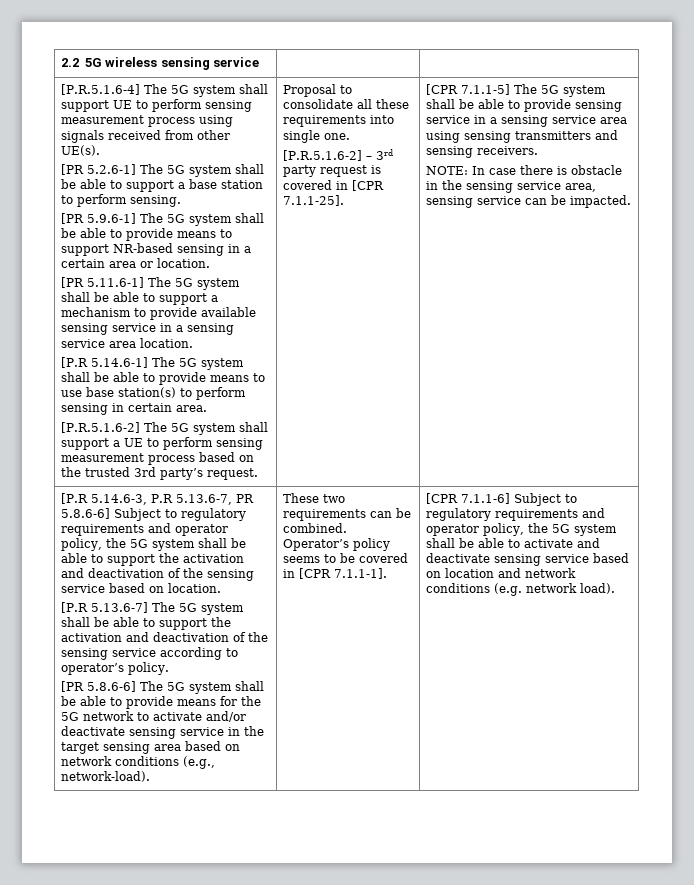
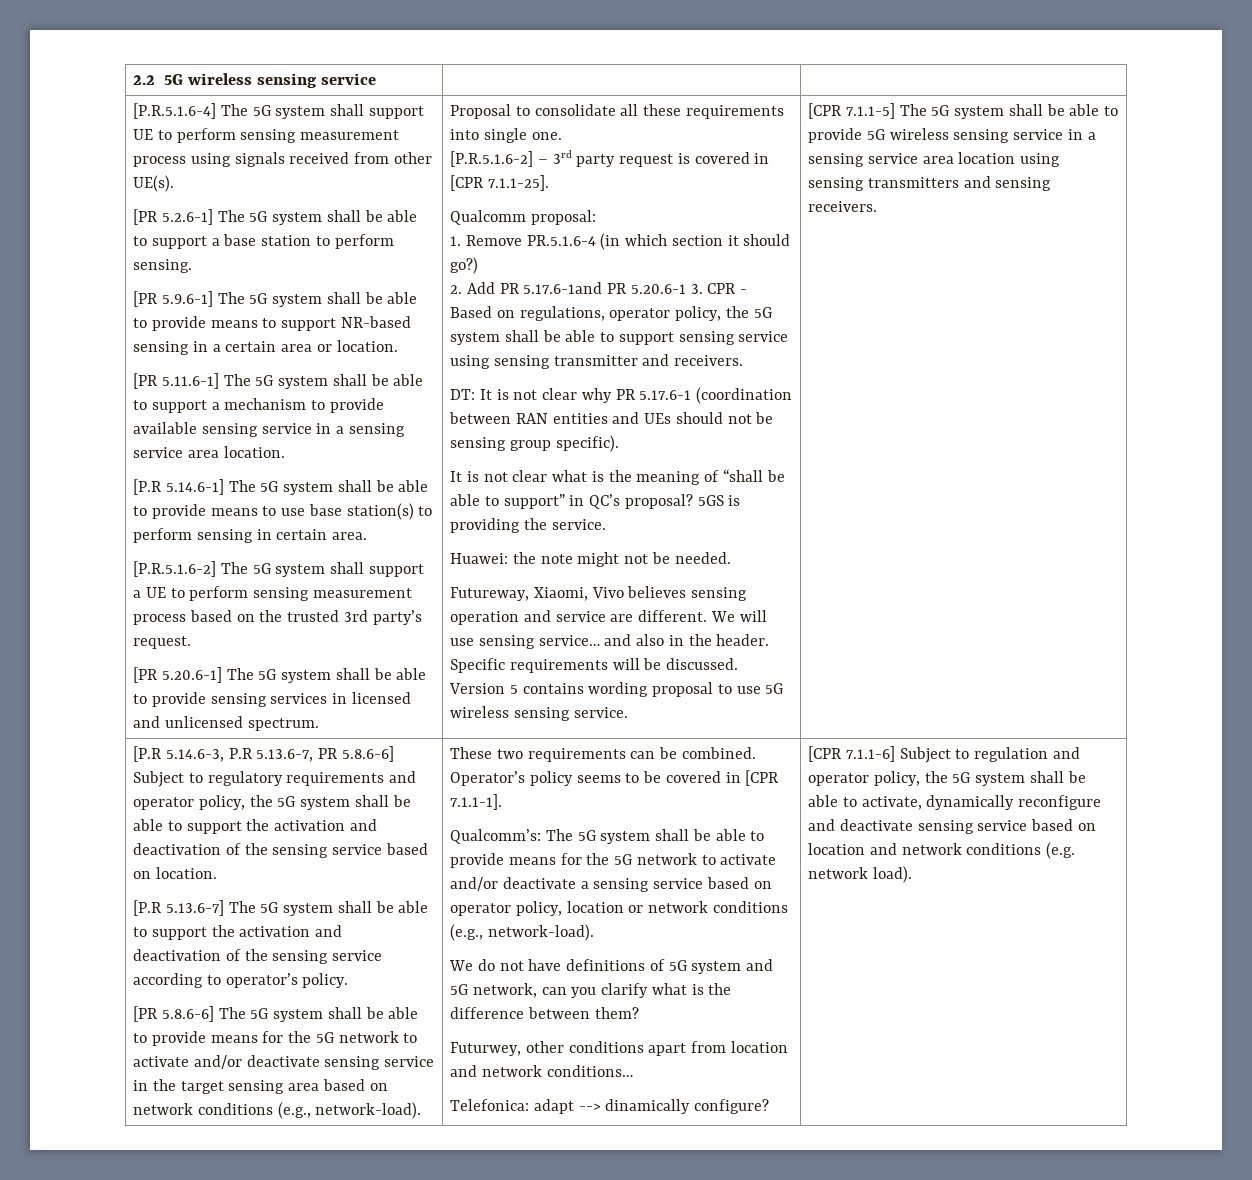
(258, 474) none -> [133,667,427,683] [133,692,411,707] [133,716,319,731] // [PR 5.20.6-1] The 5G system shall be able to provide sensing services in licensed and unlicensed spectrum.
(344, 200) none -> [450,210,597,225] [450,233,791,250] [450,257,479,274] [450,282,748,294] [450,306,772,321] [450,330,789,345] [450,354,744,369] [450,387,793,404] [449,412,774,424] [450,435,619,452] [450,469,785,485] [450,494,741,509] [450,518,606,533] [450,552,731,567] [450,586,748,601] [450,610,767,625] [450,634,770,649] [450,658,739,673] [449,682,784,697] [450,706,628,721] // Qualcomm proposal: // 1. Remove PR.5.1.6-4 (in which section it should go?) // 2. Add PR 5.17.6-1and PR 5.20.6-1 3. CPR - Based on regulations, operator policy, the 5G system shall be able to support sensing service using sensing transmitter and receivers. // DT: It is not clear why PR 5.17.6-1 (coordination between RAN entities and UEs should not be sensing group specific). // It is not clear what is the meaning of “shall be able to support” in QC’s proposal? 5GS is providing the service. // Huawei: the note might not be needed. // Futureway, Xiaomi, Vivo believes sensing operation and service are different. We will use sensing service… and also in the header. Specific requirements will be discussed. Version 5 contains wording proposal to use 5G wireless sensing service.
[574,100,622,112] [425,115,627,127] sensing service in a sensing service area -> [867,128,1096,143] [808,152,1016,167] 5G wireless sensing service in a sensing service area location
[425,165,622,175] [425,180,596,193] [425,195,631,208] // NOTE: In case there is obstacle in the sensing service area, sensing service can be impacted. -> (878, 206) none
(387, 573) none -> [450,829,765,844] [450,853,777,868] [450,877,772,892] [450,901,788,916] [450,924,595,941] [449,959,774,974] [450,983,732,998] [450,1007,639,1019] [450,1041,788,1056] [450,1065,633,1077] [450,1099,770,1114] // Qualcomm’s: The 5G system shall be able to provide means for the 5G network to activate and/or deactivate a sensing service based on operator policy, location or network conditions (e.g., network-load). // We do not have definitions of 5G system and 5G network, can you clarify what is the difference between them? // Futurwey, other conditions apart from location and network conditions… // Telefonica: adapt --> dinamically configure?
[425,508,578,521] regulatory requirements -> [974,747,1049,762] regulation
[523,539,573,548] activate -> [861,795,1102,810] activate, dynamically reconfigure

